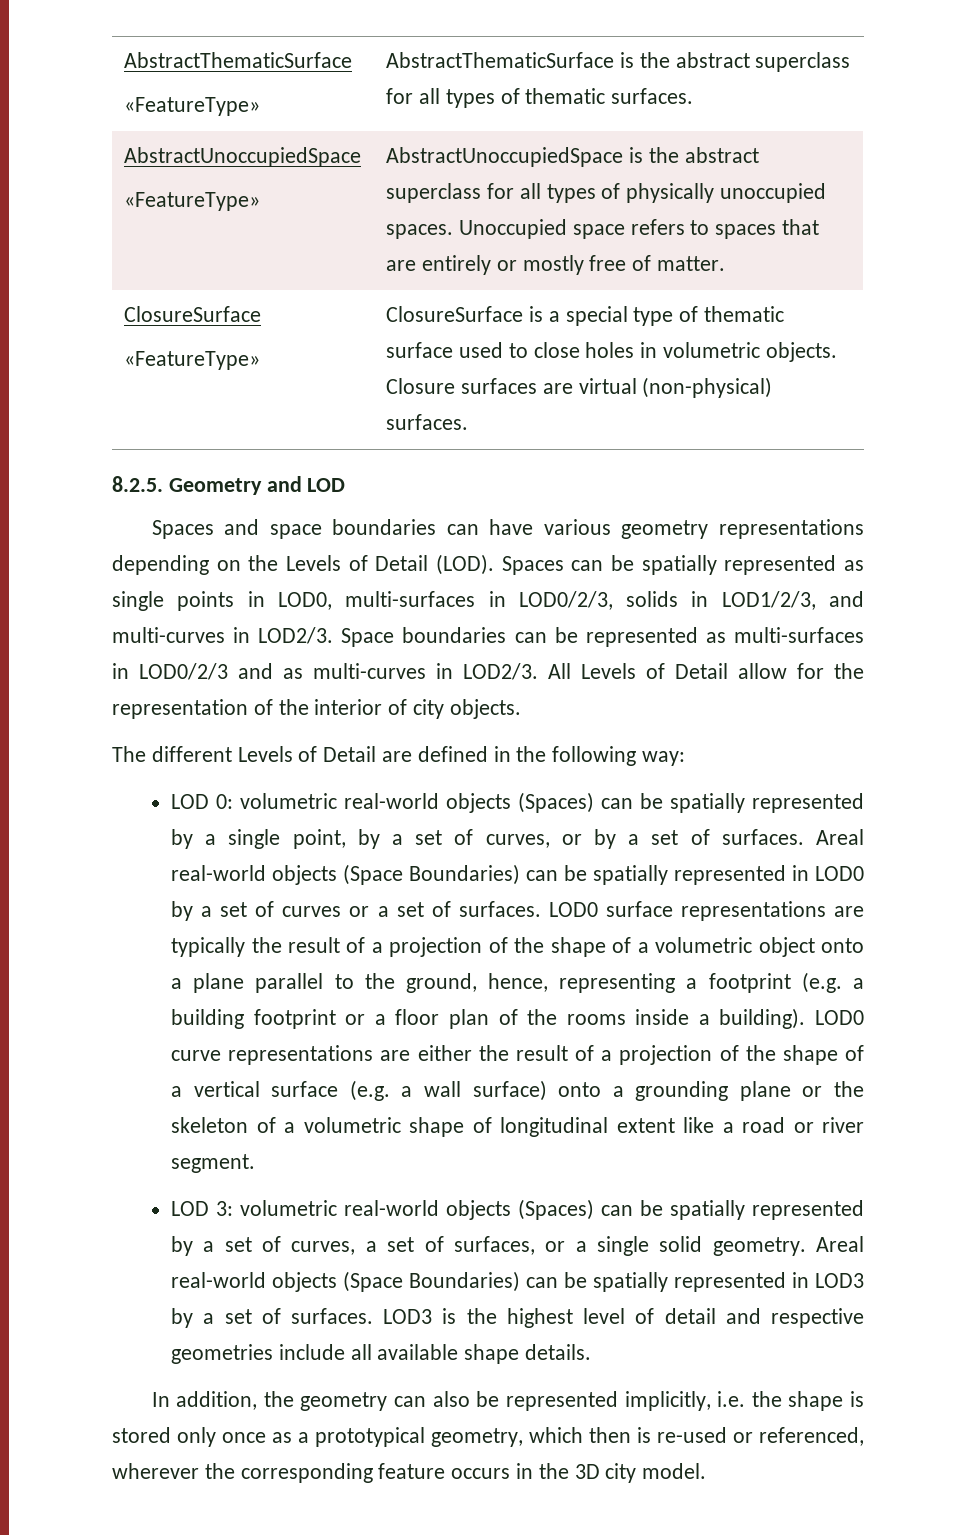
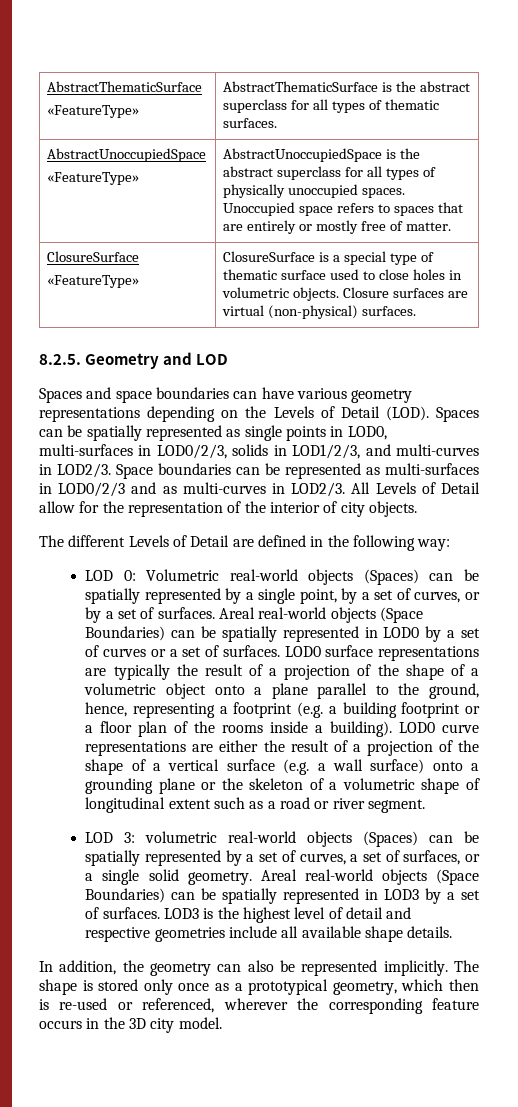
[240,793,338,809] volumetric -> [146,569,220,581] Volumetric
[683,1117,715,1133] like -> [213,797,264,809] such as
[624,1391,782,1411] implicitly, i.e. the -> [383,960,479,976] implicitly. The

